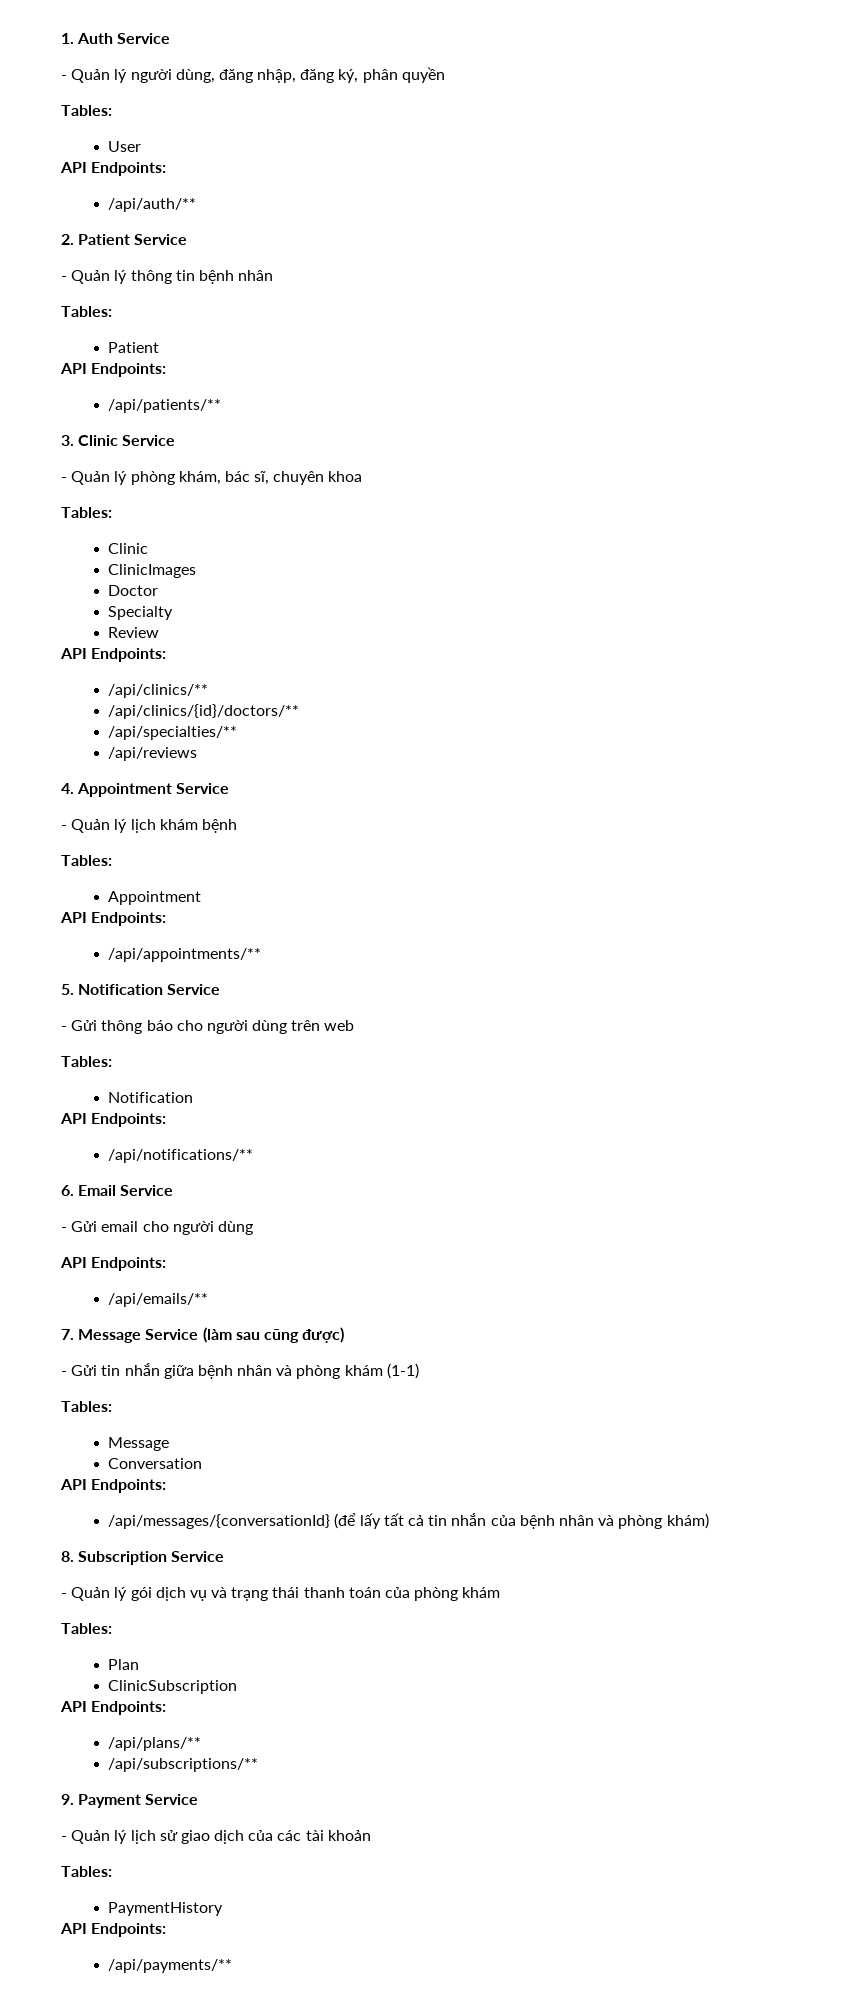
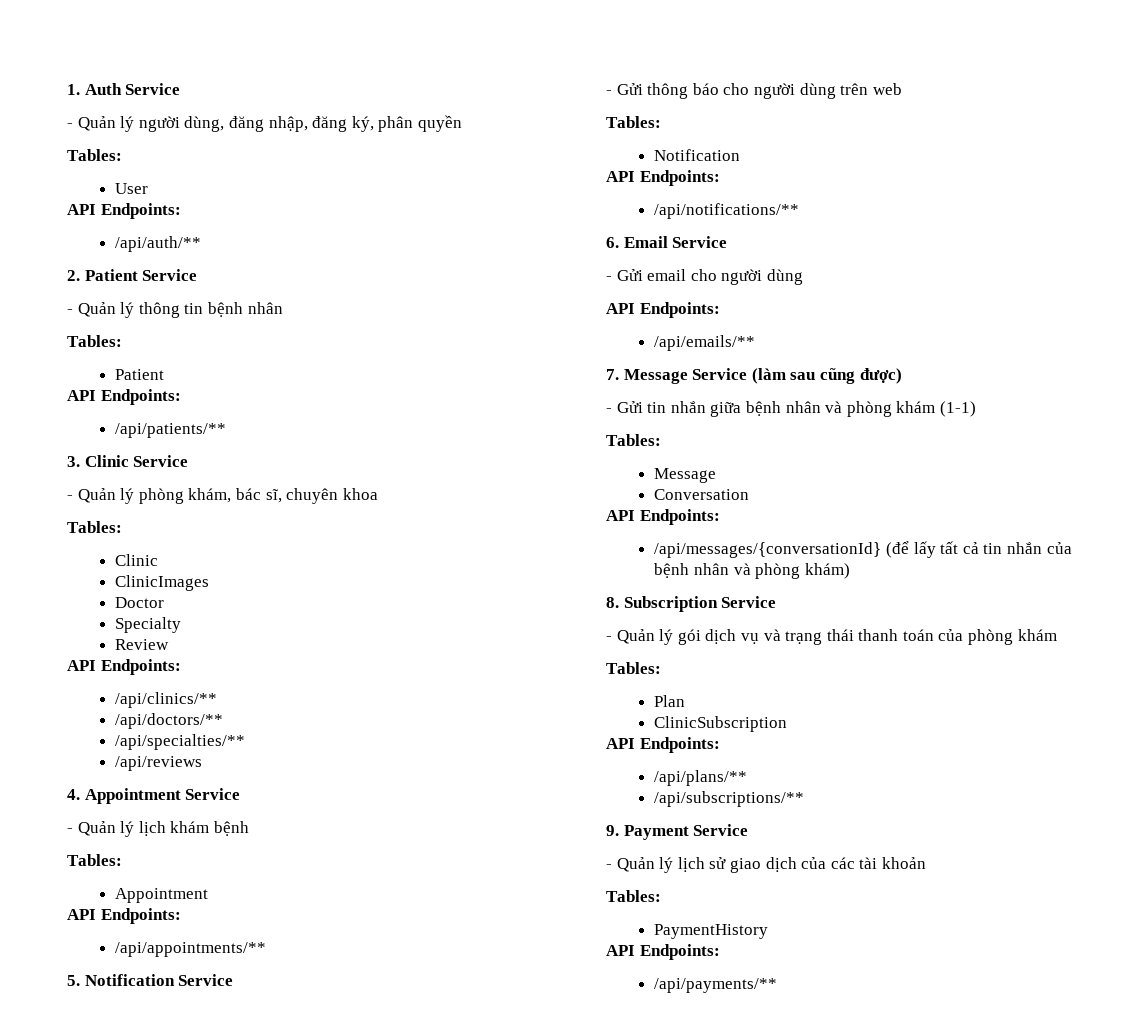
[108,704,300,719] /api/clinics/{id}/doctors/** -> [115,713,224,729] /api/doctors/**

